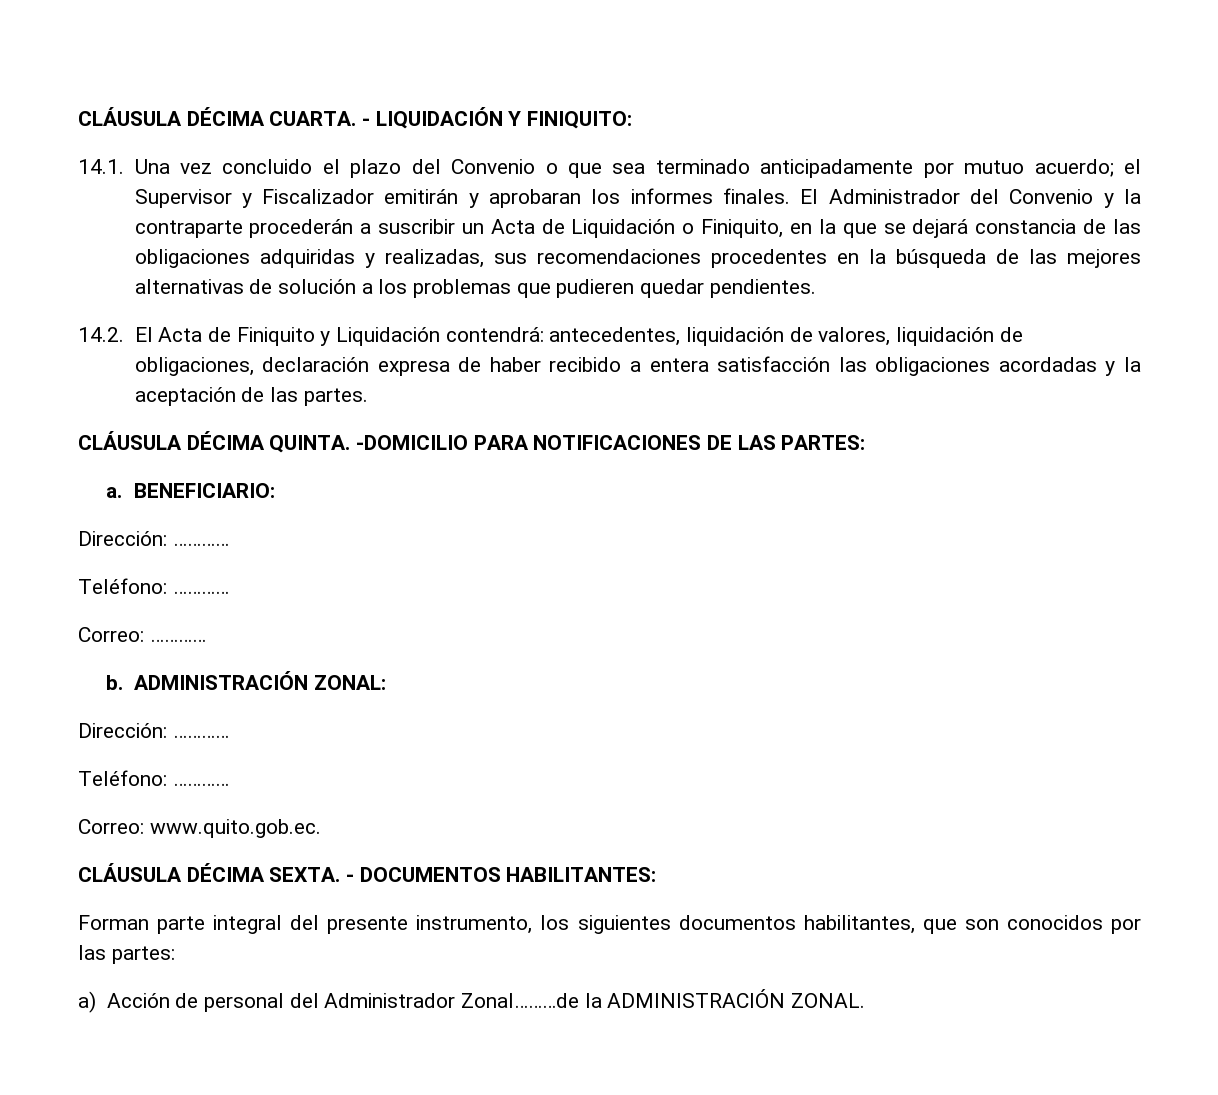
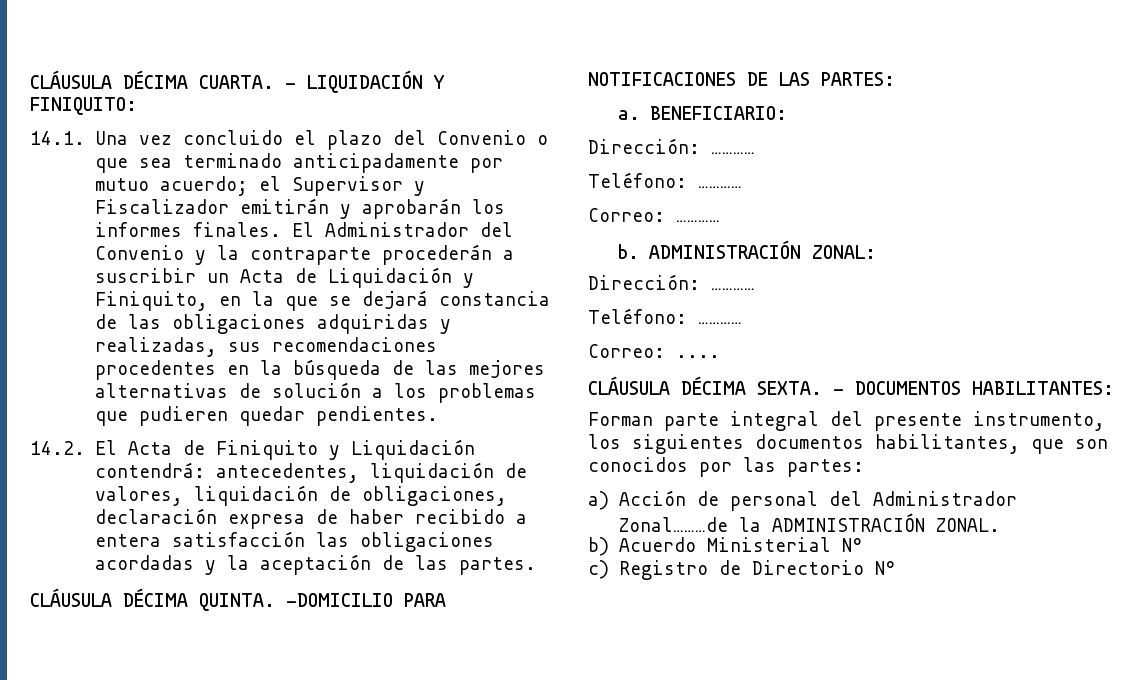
[489,189,582,208] aprobaran -> [361,198,461,219] aprobarán
[682,223,695,234] o -> [462,273,474,288] y
[149,819,321,838] www.quito.gob.ec. -> [676,355,720,358] ....
(865, 1000) none -> [588,537,863,556] [588,560,896,580] // b) Acuerdo Ministerial N° // c) Registro de Directorio N°

